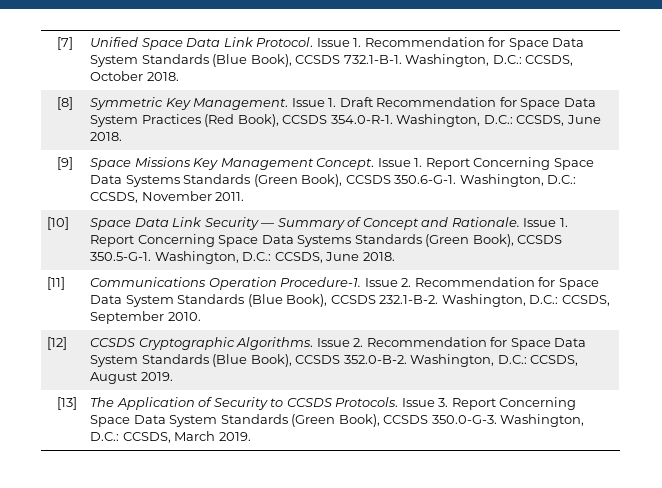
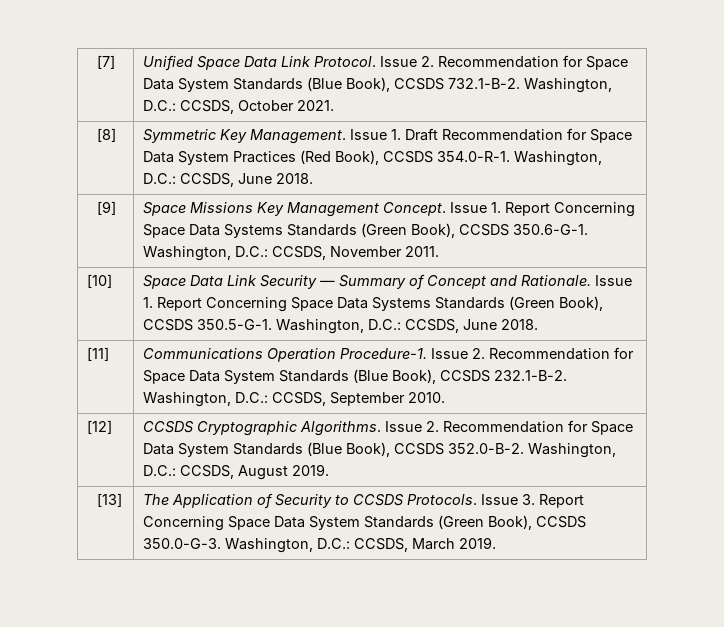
[353,37,585,50] [90,54,402,67] 1. Recommendation for Space Data System Standards (Blue Book), CCSDS 732.1-B-1. -> [421,55,629,70] [143,77,521,92] 2. Recommendation for Space Data System Standards (Blue Book), CCSDS 732.1-B-2.
[146,72,179,81] 2018. -> [297,100,335,111] 2021.

